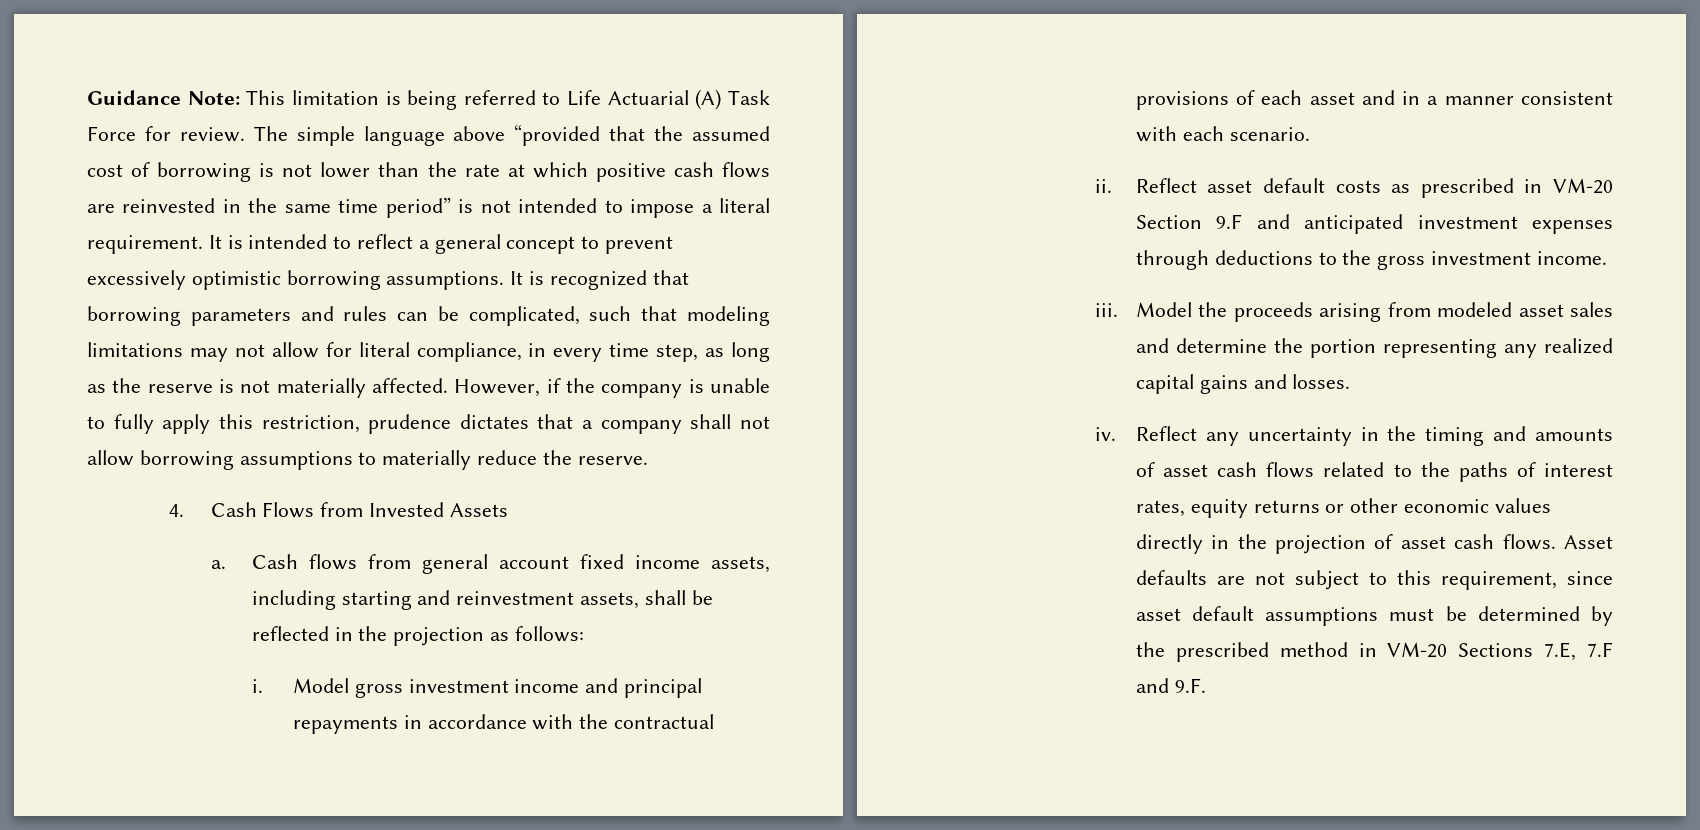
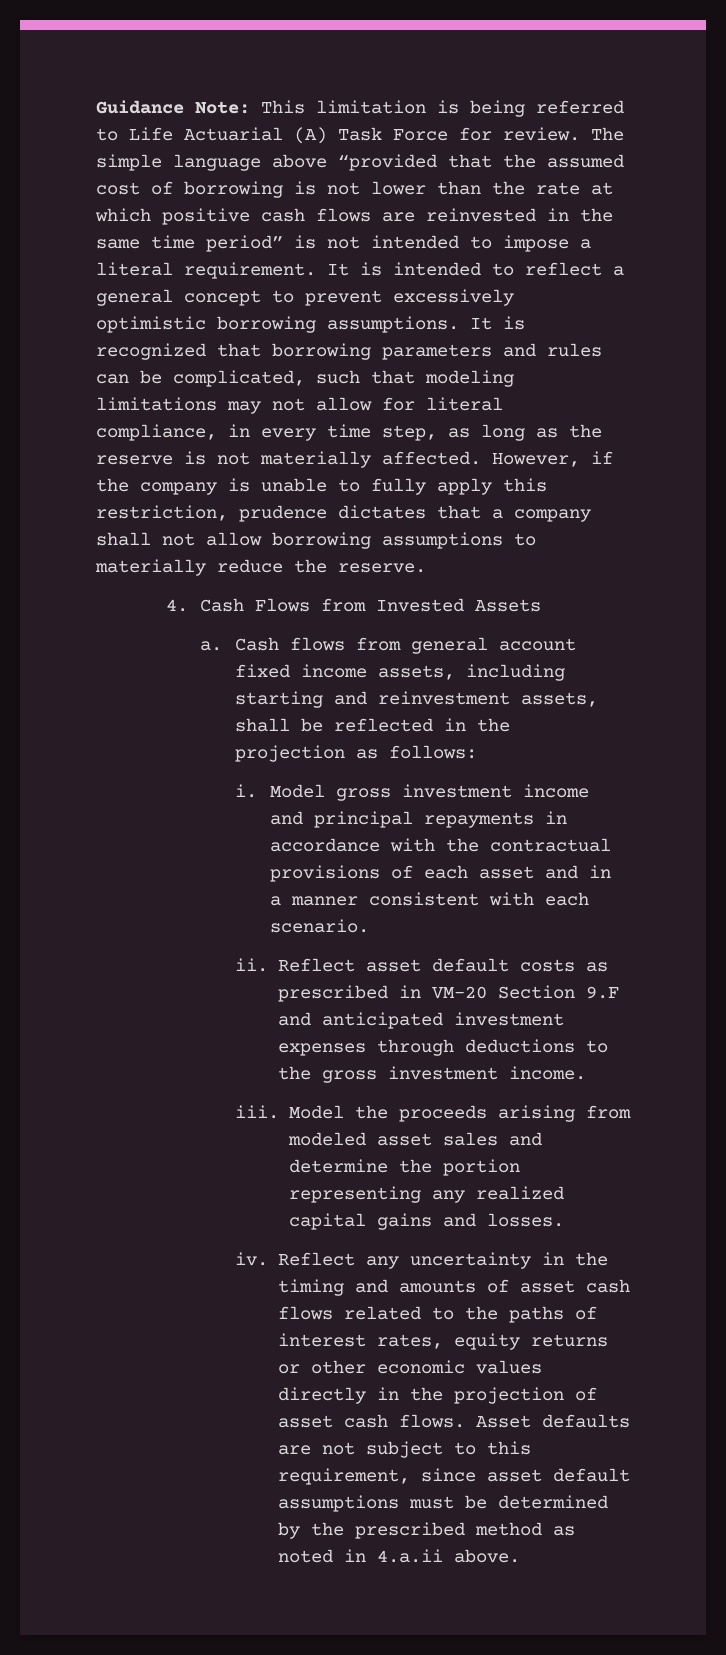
[1358,642,1613,661] [1135,678,1206,693] in VM-20 Sections 7.E, 7.F and 9.F. -> [552,1526,575,1536] [277,1549,520,1563] as noted in 4.a.ii above.

